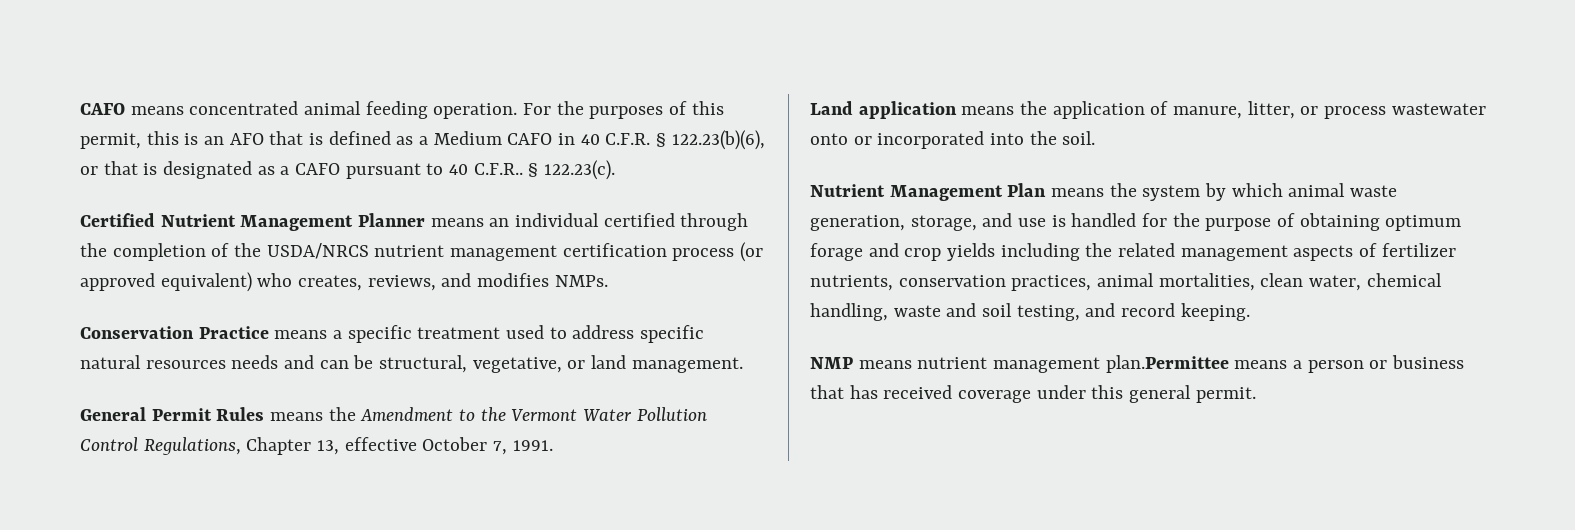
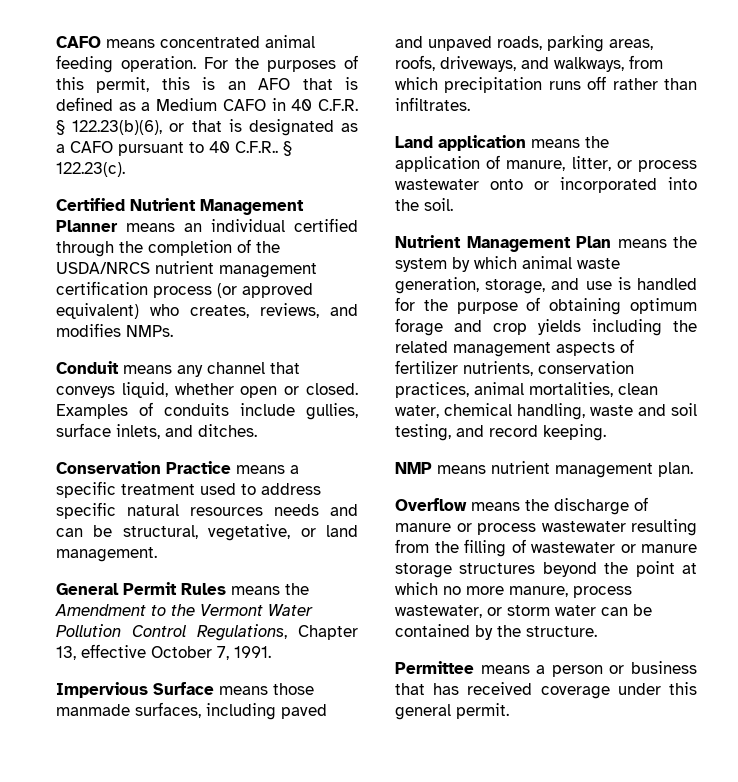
(608, 281) none -> [56,361,300,377] [56,382,358,398] [56,402,358,420] [56,423,257,439] // Conduit means any channel that conveys liquid, whether open or closed. Examples of conduits include gullies, surface inlets, and ditches.
(553, 445) none -> [56,682,314,698] [56,702,327,720] [395,35,653,52] [395,55,663,72] [395,76,697,93] [395,97,470,111] // Impervious Surface means those manmade surfaces, including paved and unpaved roads, parking areas, roofs, driveways, and walkways, from which precipitation runs off rather than infiltrates.
[1105,355,1229,373] plan.Permittee -> [658,462,693,477] [395,497,648,515] [395,519,697,536] [395,539,697,557] [395,561,697,578] [395,582,632,598] [395,604,652,618] [395,624,597,640] [395,661,474,674] plan. // Overflow means the discharge of manure or process wastewater resulting from the filling of wastewater or manure storage structures beyond the point at which no more manure, process wastewater, or storm water can be contained by the structure. // Permittee

